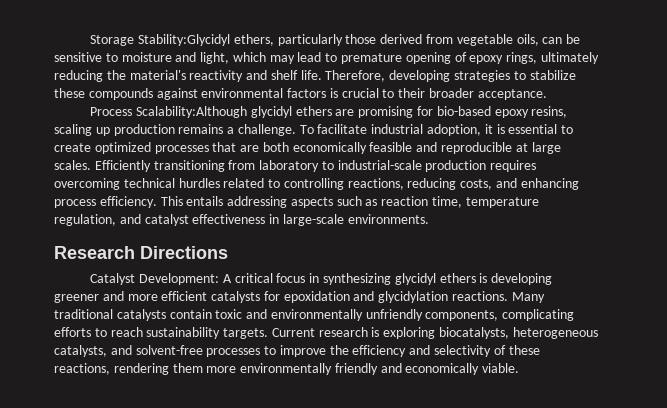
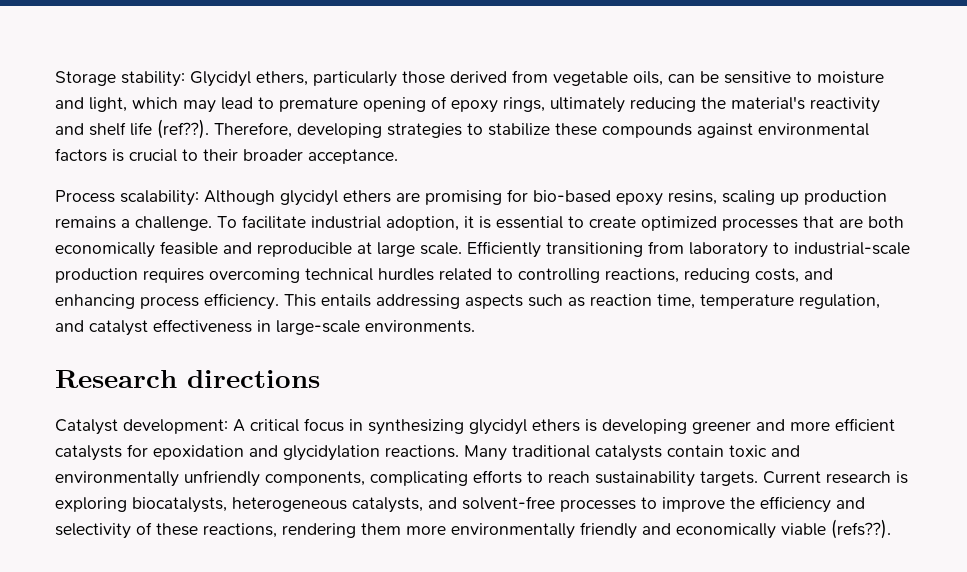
[138,34,231,46] Stability:Glycidyl -> [121,71,251,87] stability: Glycidyl
[300,70,322,80] life. -> [130,119,209,139] life (ref??).
[136,106,248,118] Scalability:Although -> [120,190,275,206] scalability: Although
[54,160,91,170] scales. -> [420,242,462,255] scale.
[140,246,228,259] Directions -> [187,370,320,388] directions
[139,273,220,285] Development: -> [123,419,228,434] development:
[482,363,520,373] viable. -> [781,519,891,539] viable (refs??).

